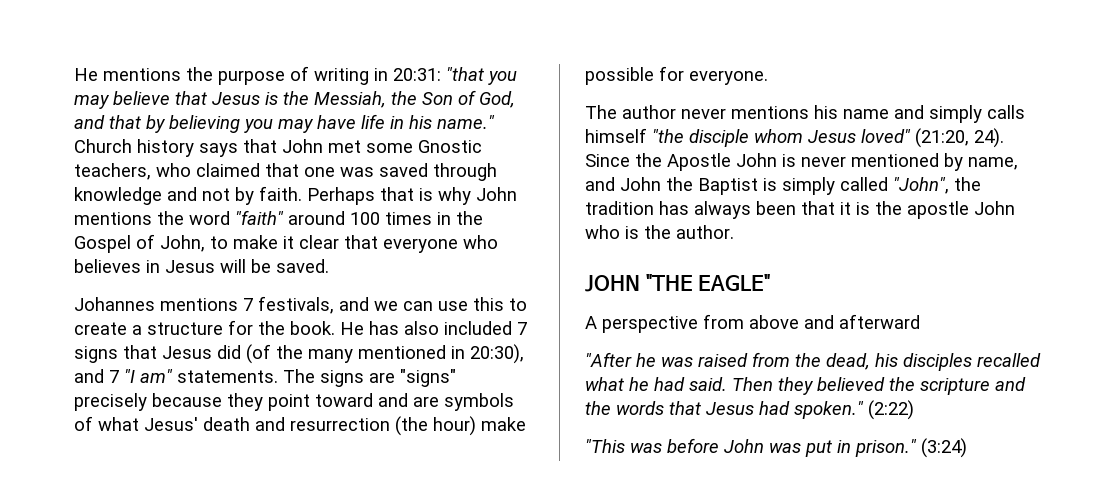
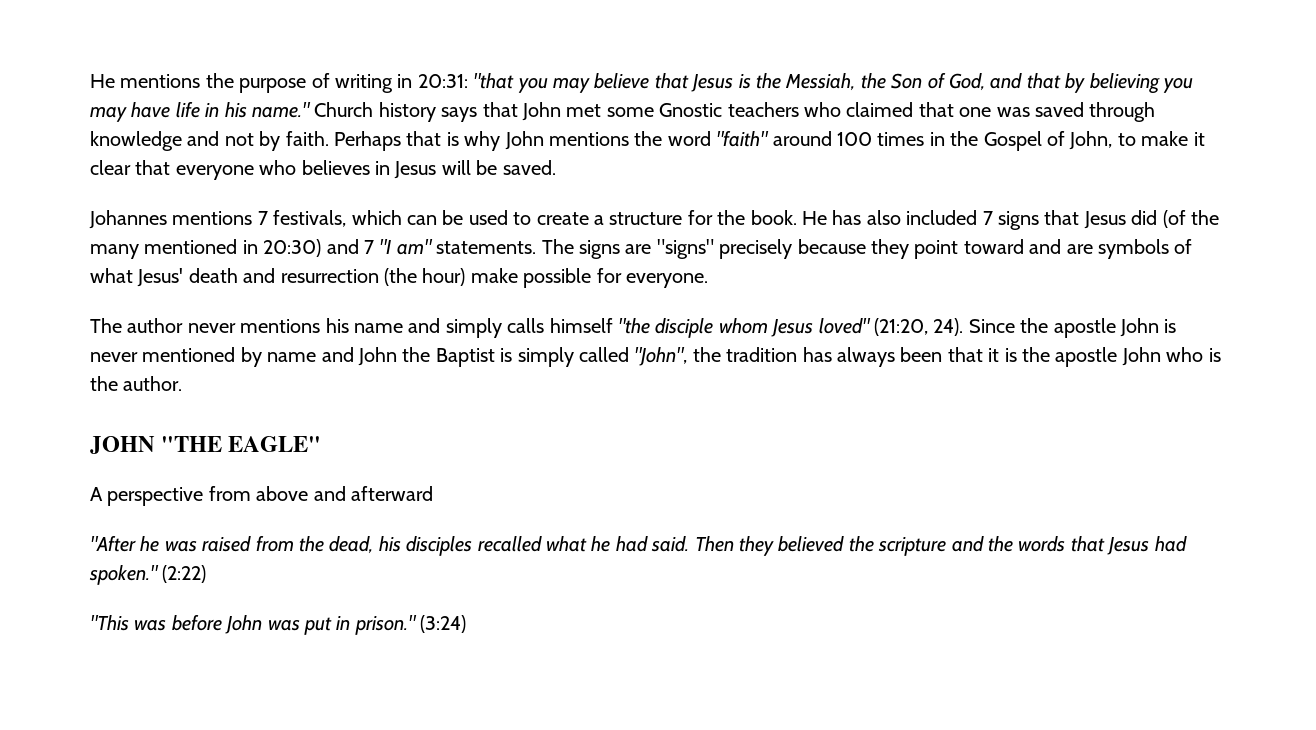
[74,163,151,180] teachers, -> [727,102,799,117] teachers
[339,297,504,311] and we can use this -> [351,210,508,225] which can be used
[470,344,524,364] 20:30), -> [263,239,322,257] 20:30)
[667,153,731,171] Apostle -> [1053,318,1116,338] apostle
[968,157,1018,170] name, -> [267,352,317,362] name

